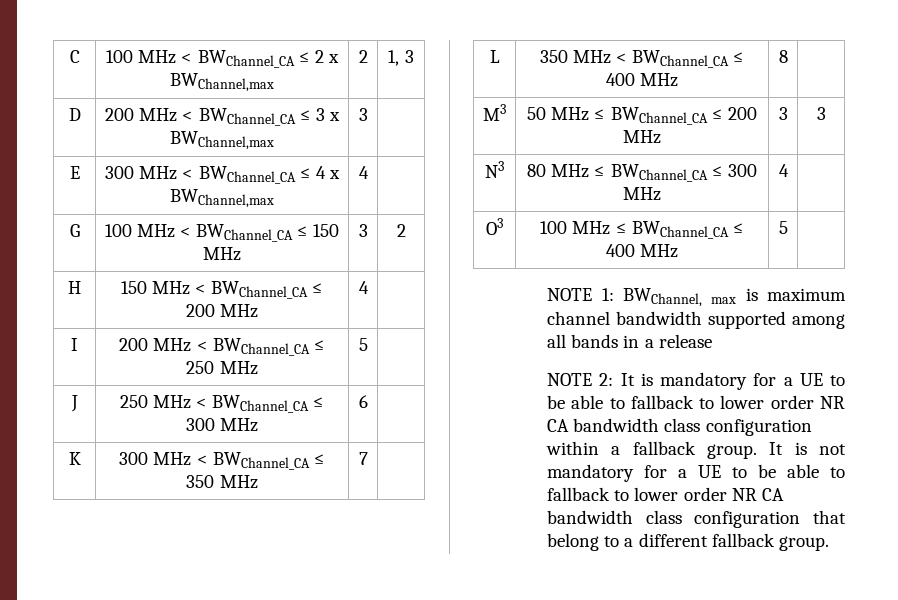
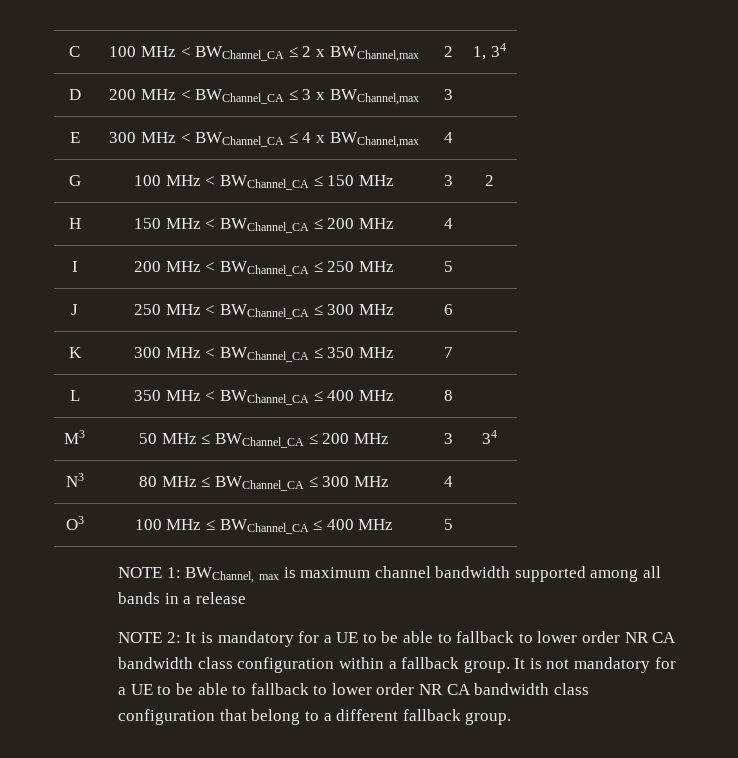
[404,50,414,63] 3 -> [490,43,506,57] 34
[816,107,826,120] 3 -> [482,430,497,444] 34

